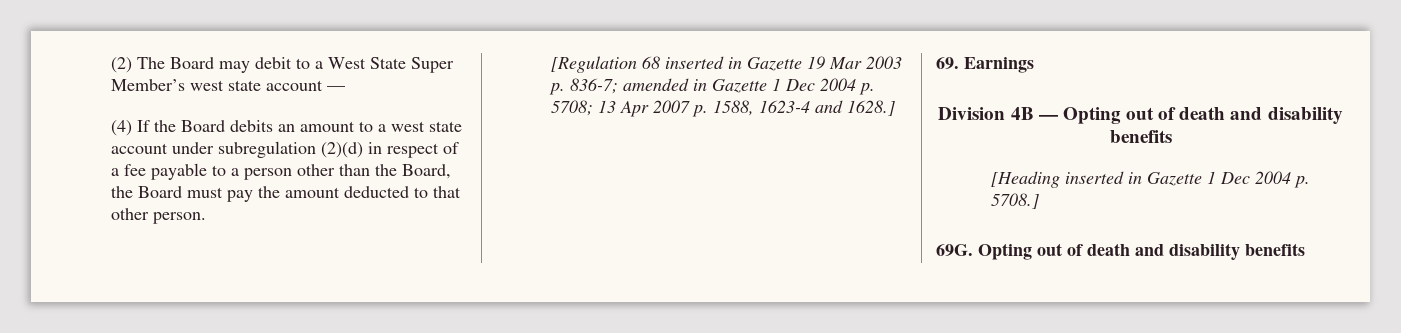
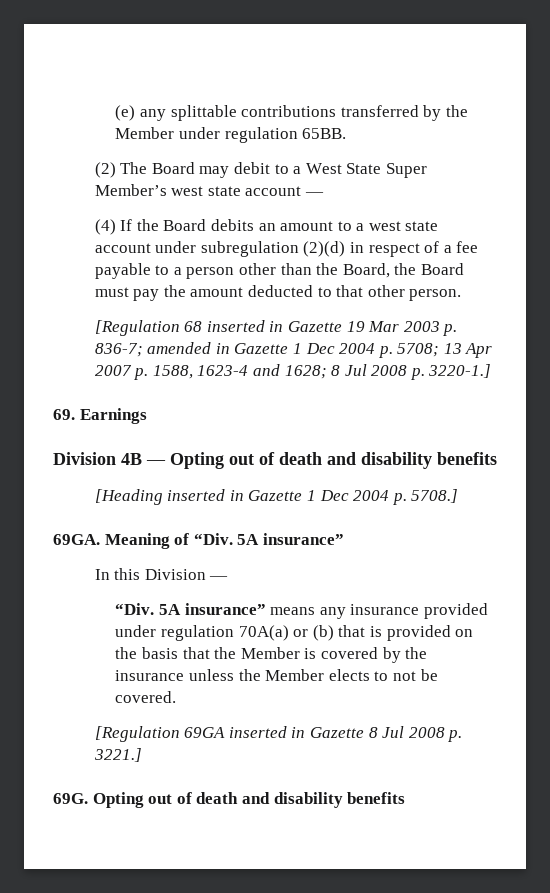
(111, 65) none -> [115,105,468,121] [115,127,347,143] (e) any splittable contributions transferred by the Member under regulation 65BB. //
[847,100,896,116] 1628.] -> [284,364,492,380] 1628; 8 Jul 2008 p. 3220-1.]
(1040, 201) none -> [53,533,344,549] [94,568,229,580] [115,603,488,619] [115,625,474,641] [115,647,428,663] [115,669,438,681] [115,691,177,703] [94,726,463,742] [93,748,142,762] // 69GA. Meaning of “Div. 5A insurance” // In this Division — // “Div. 5A insurance” means any insurance provided under regulation 70A(a) or (b) that is provided on the basis that the Member is covered by the insurance unless the Member elects to not be covered. // [Regulation 69GA inserted in Gazette 8 Jul 2008 p. 3221.]

